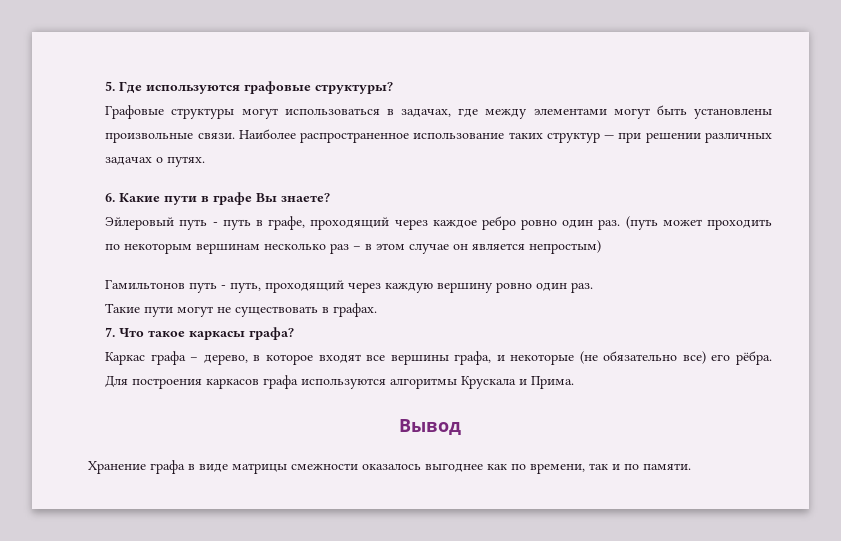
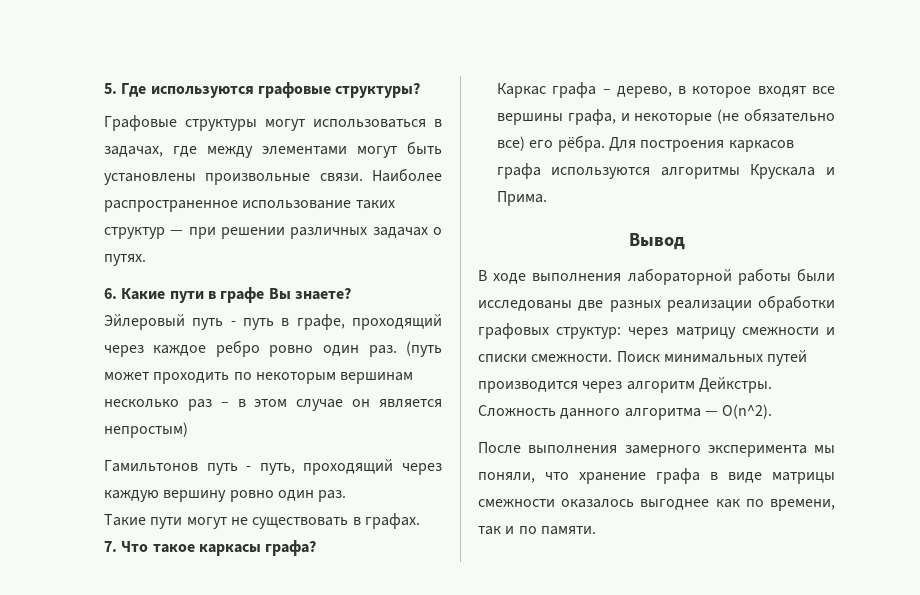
[88,461,146,474] Хранение -> [478,268,835,285] [478,295,835,312] [478,323,835,339] [478,350,808,366] [478,377,772,393] [478,404,773,420] [478,442,835,457] [478,472,646,484] В ходе выполнения лабораторной работы были исследованы две разных реализации обработки графовых структур: через матрицу смежности и списки смежности. Поиск минимальных путей производится через алгоритм Дейкстры. Сложность данного алгоритма — O(n^2). // После выполнения замерного эксперимента мы поняли, что хранение

